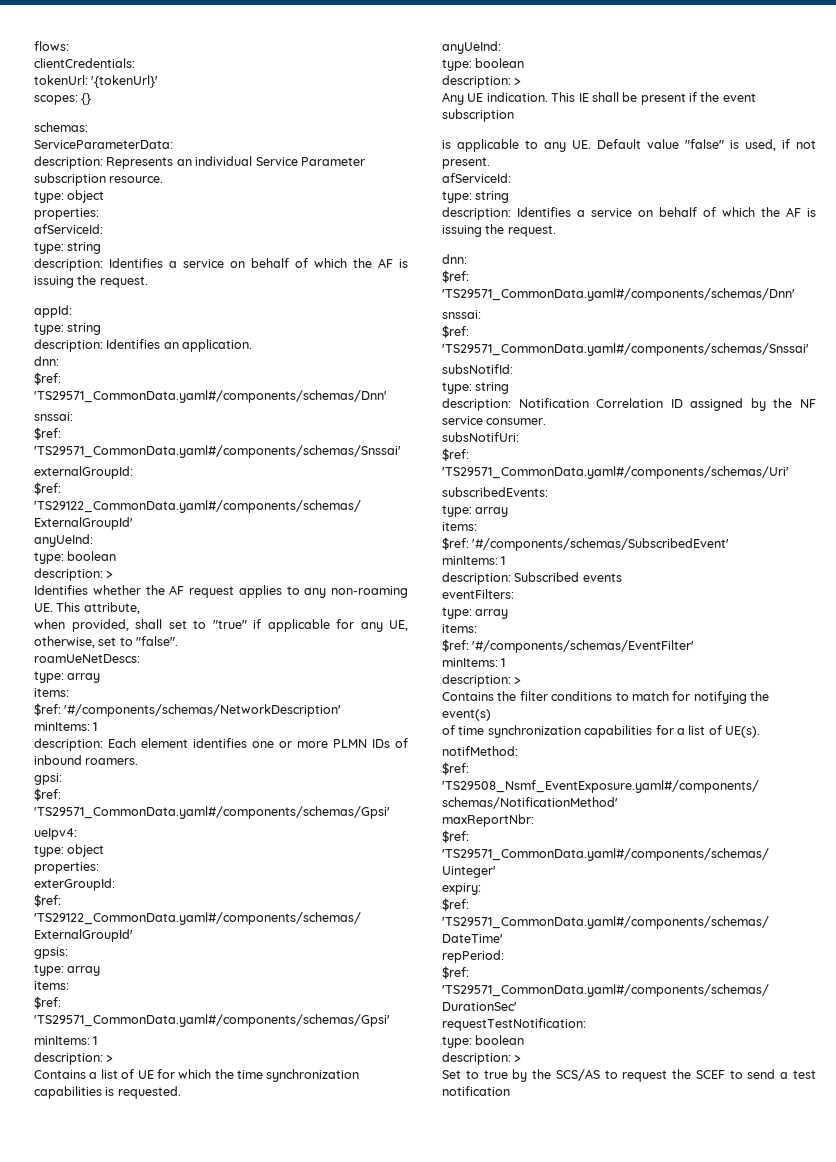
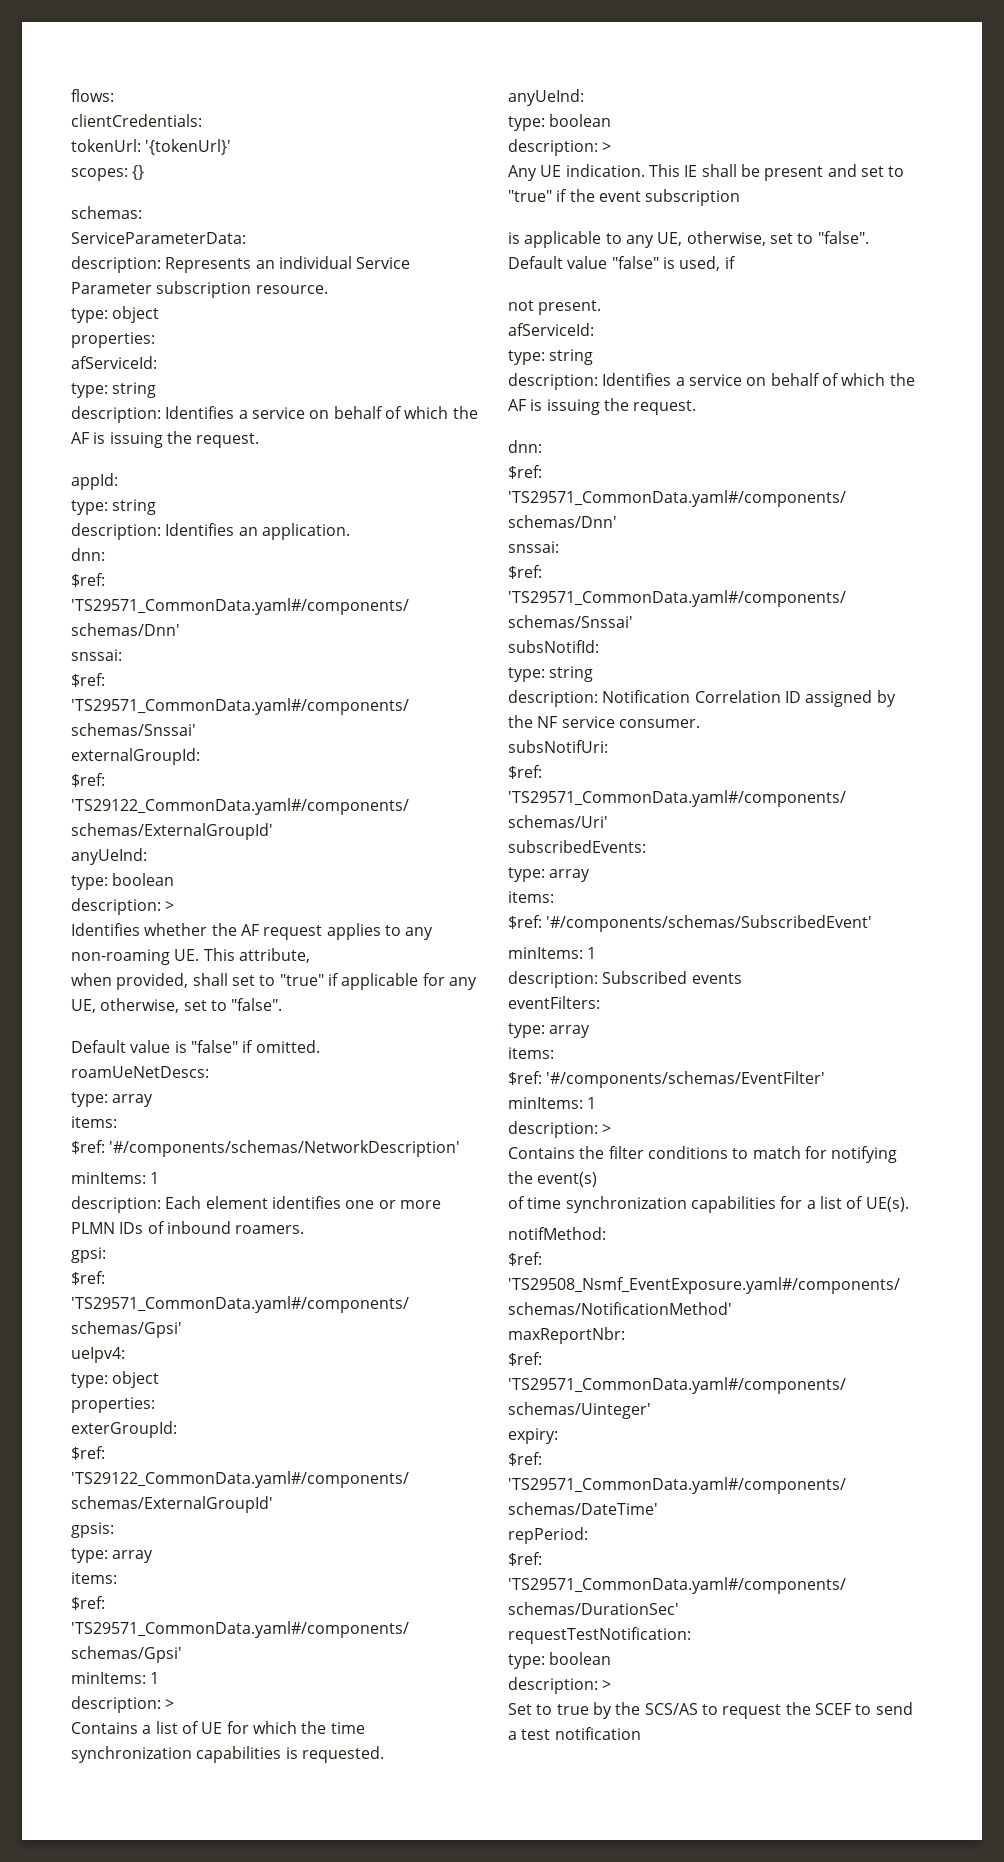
(179, 641) none -> [71,1040,320,1053] // Default value is "false" if omitted.
(686, 99) none -> [827,164,905,177] [508,190,552,202] and set to "true"
[572,140,591,149] UE. -> [657,231,869,246] UE, otherwise, set to "false".
(790, 144) none -> (736, 262) //

